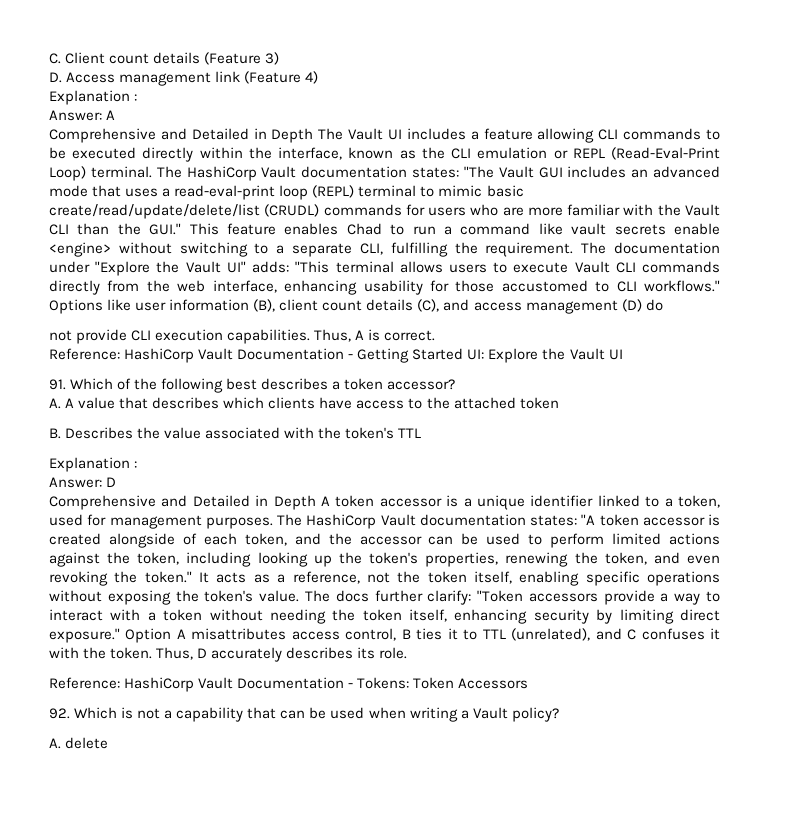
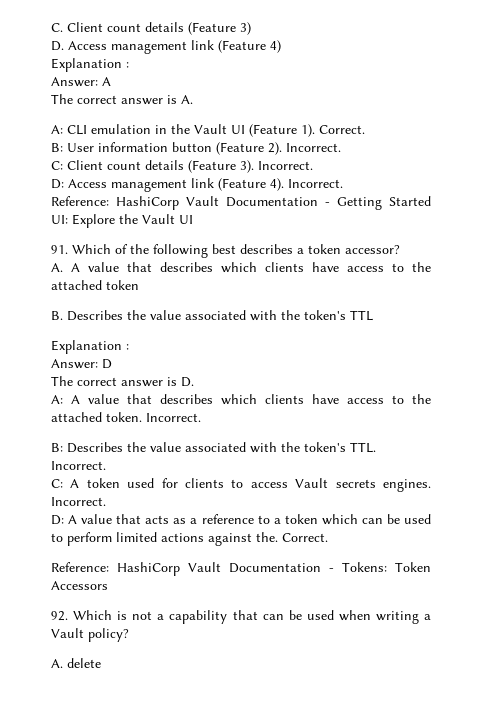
[49,128,721,143] [49,147,720,162] [49,166,721,181] [49,185,524,200] [49,204,720,219] [49,223,720,235] [49,242,721,257] [49,261,720,276] [49,280,720,295] [49,299,663,314] [49,329,436,344] Comprehensive and Detailed in Depth The Vault UI includes a feature allowing CLI commands to be executed directly within the interface, known as the CLI emulation or REPL (Read-Eval-Print Loop) terminal. The HashiCorp Vault documentation states: "The Vault GUI includes an advanced mode that uses a read-eval-print loop (REPL) terminal to mimic basic create/read/update/delete/list (CRUDL) commands for users who are more familiar with the Vault CLI than the GUI." This feature enables Chad to run a command like vault secrets enable <engine> without switching to a separate CLI, fulfilling the requirement. The documentation under "Explore the Vault UI" adds: "This terminal allows users to execute Vault CLI commands directly from the web interface, enhancing usability for those accustomed to CLI workflows." Options like user information (B), client count details (C), and access management (D) do // not provide CLI execution capabilities. Thus, A is correct. -> [51,94,193,105] [51,124,365,137] [51,142,341,155] [51,160,313,173] [51,178,343,192] The correct answer is A. // A: CLI emulation in the Vault UI (Feature 1). Correct. // B: User information button (Feature 2). Incorrect. // C: Client count details (Feature 3). Incorrect. // D: Access management link (Feature 4). Incorrect.
[49,495,720,510] [49,514,720,529] [49,533,422,548] Comprehensive and Detailed in Depth A token accessor is a unique identifier linked to a token, used for management purposes. The HashiCorp Vault documentation states: "A token accessor is created alongside of each token, and the accessor -> [51,376,194,387] [51,394,431,405] [51,412,201,422] [51,442,376,453] [51,461,106,470] [51,478,431,492] [51,497,106,506] [51,514,358,525] The correct answer is D. // A: A value that describes which clients have access to the attached token. Incorrect. // B: Describes the value associated with the token's TTL. Incorrect. // C: A token used for clients to access Vault secrets engines. Incorrect. // D: A value that acts as a reference to a token which
[107,552,720,567] [49,571,721,586] [49,590,721,605] [49,609,720,624] [49,628,720,643] [49,647,408,662] the token, including looking up the token's properties, renewing the token, and even revoking the token." It acts as a reference, not the token itself, enabling specific operations without exposing the token's value. The docs further clarify: "Token accessors provide a way to interact with a token without needing the token itself, enhancing security by limiting direct exposure." Option A misattributes access control, B ties it to TTL (unrelated), and C confuses it with the token. Thus, D accurately describes its role. -> [256,532,328,542] the. Correct.

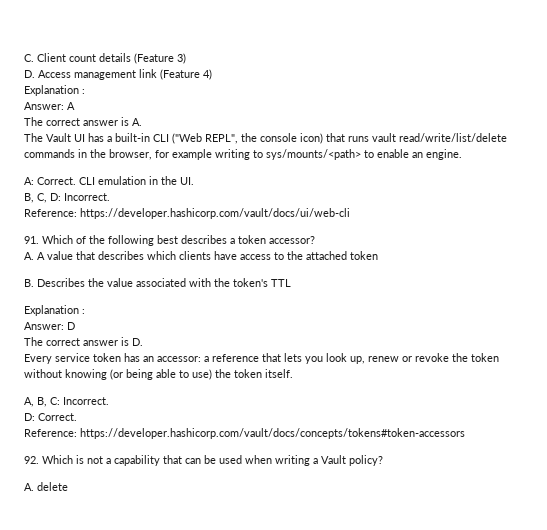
[51,125,63,134] // A: -> [24,133,507,144] [24,149,462,160] [24,177,76,185] // The Vault UI has a built-in CLI ("Web REPL", the console icon) that runs vault read/write/list/delete commands in the browser, for example writing to sys/mounts/<path> to enable an engine. // A: Correct.
[194,124,365,137] [51,142,341,155] [51,160,313,173] [51,178,343,192] [51,196,431,210] [51,214,193,228] Vault UI (Feature 1). Correct. // B: User information button (Feature 2). Incorrect. // C: Client count details (Feature 3). Incorrect. // D: Access management link (Feature 4). Incorrect. // Reference: HashiCorp Vault Documentation - Getting Started UI: Explore the Vault UI -> [180,177,194,185] [24,193,110,203] [24,208,350,219] UI. // B, C, D: Incorrect. // Reference: https://developer.hashicorp.com/vault/docs/ui/web-cli
[51,394,431,405] [51,412,201,422] [51,442,376,453] [51,461,106,470] [51,478,431,492] [51,497,106,506] [51,514,431,525] [51,532,328,546] [51,562,431,576] [51,581,108,590] A: A value that describes which clients have access to the attached token. Incorrect. // B: Describes the value associated with the token's TTL. Incorrect. // C: A token used for clients to access Vault secrets engines. Incorrect. // D: A value that acts as a reference to a token which can be used to perform limited actions against the. Correct. // Reference: HashiCorp Vault Documentation - Tokens: Token Accessors -> [24,353,499,364] [24,369,293,380] [24,397,109,407] [24,413,77,421] [24,428,465,439] Every service token has an accessor: a reference that lets you look up, renew or revoke the token without knowing (or being able to use) the token itself. // A, B, C: Incorrect. // D: Correct. // Reference: https://developer.hashicorp.com/vault/docs/concepts/tokens#token-accessors

